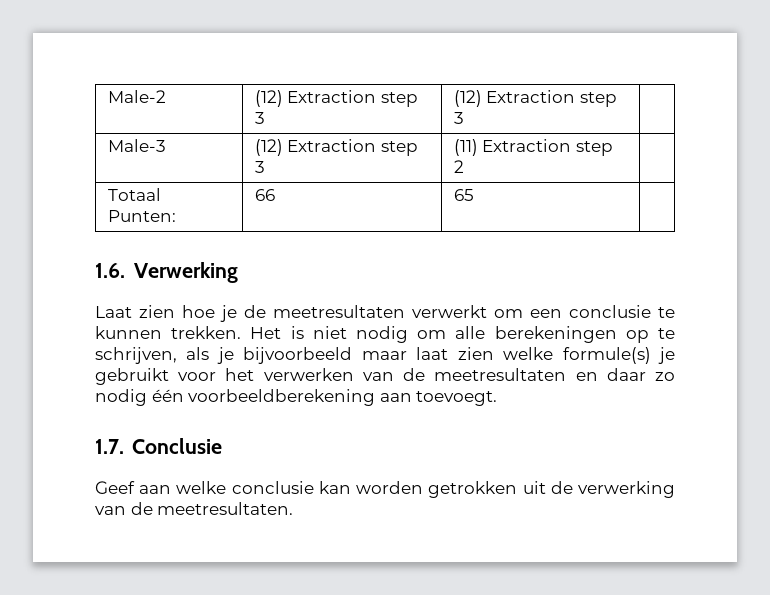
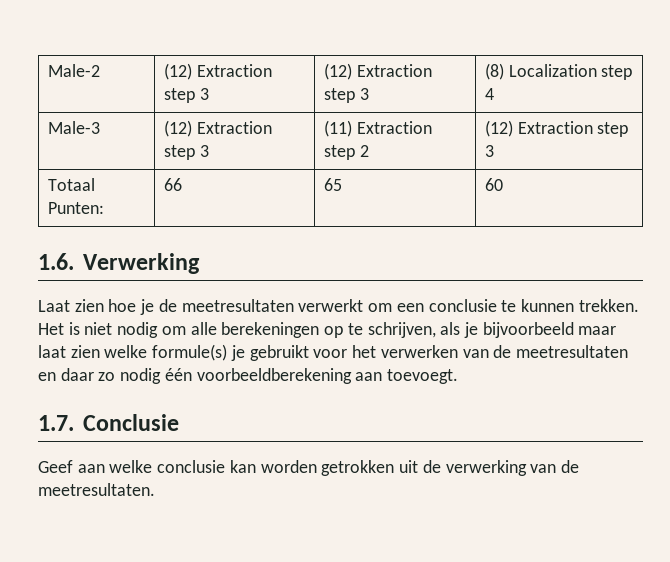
(464, 118) none -> [484,63,633,80] [484,88,494,100] (8) Localization step 4
(464, 166) none -> [484,120,629,137] [484,145,494,157] (12) Extraction step 3
(474, 195) none -> [484,178,503,191] 60

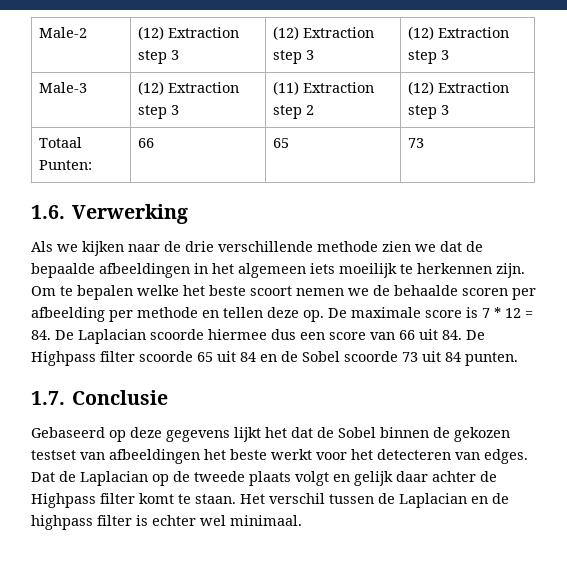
[484,63,633,80] [484,88,494,100] (8) Localization step 4 -> [408,26,510,40] [408,50,450,64] (12) Extraction step 3
[484,178,503,191] 60 -> [408,138,425,148] 73
[38,299,639,315] [38,322,617,338] [38,344,628,361] [38,368,459,384] [38,414,179,431] [38,460,579,476] [38,483,155,496] Laat zien hoe je de meetresultaten verwerkt om een conclusie te kunnen trekken. Het is niet nodig om alle berekeningen op te schrijven, als je bijvoorbeeld maar laat zien welke formule(s) je gebruikt voor het verwerken van de meetresultaten en daar zo nodig één voorbeeldberekening aan toevoegt. // 1.7. Conclusie // Geef aan welke conclusie kan worden getrokken uit de verwerking van de meetresultaten. -> [31,241,483,256] [31,263,525,278] [31,285,536,300] [31,307,533,322] [31,329,485,344] [31,351,518,366] [31,390,169,405] [31,427,510,442] [31,449,528,464] [31,471,497,486] [31,493,509,508] [31,515,302,530] Als we kijken naar de drie verschillende methode zien we dat de bepaalde afbeeldingen in het algemeen iets moeilijk te herkennen zijn. Om te bepalen welke het beste scoort nemen we de behaalde scoren per afbeelding per methode en tellen deze op. De maximale score is 7 * 12 = 84. De Laplacian scoorde hiermee dus een score van 66 uit 84. De Highpass filter scoorde 65 uit 84 en de Sobel scoorde 73 uit 84 punten. // 1.7. Conclusie // Gebaseerd op deze gegevens lijkt het dat de Sobel binnen de gekozen testset van afbeeldingen het beste werkt voor het detecteren van edges. Dat de Laplacian op de tweede plaats volgt en gelijk daar achter de Highpass filter komt te staan. Het verschil tussen de Laplacian en de highpass filter is echter wel minimaal.

